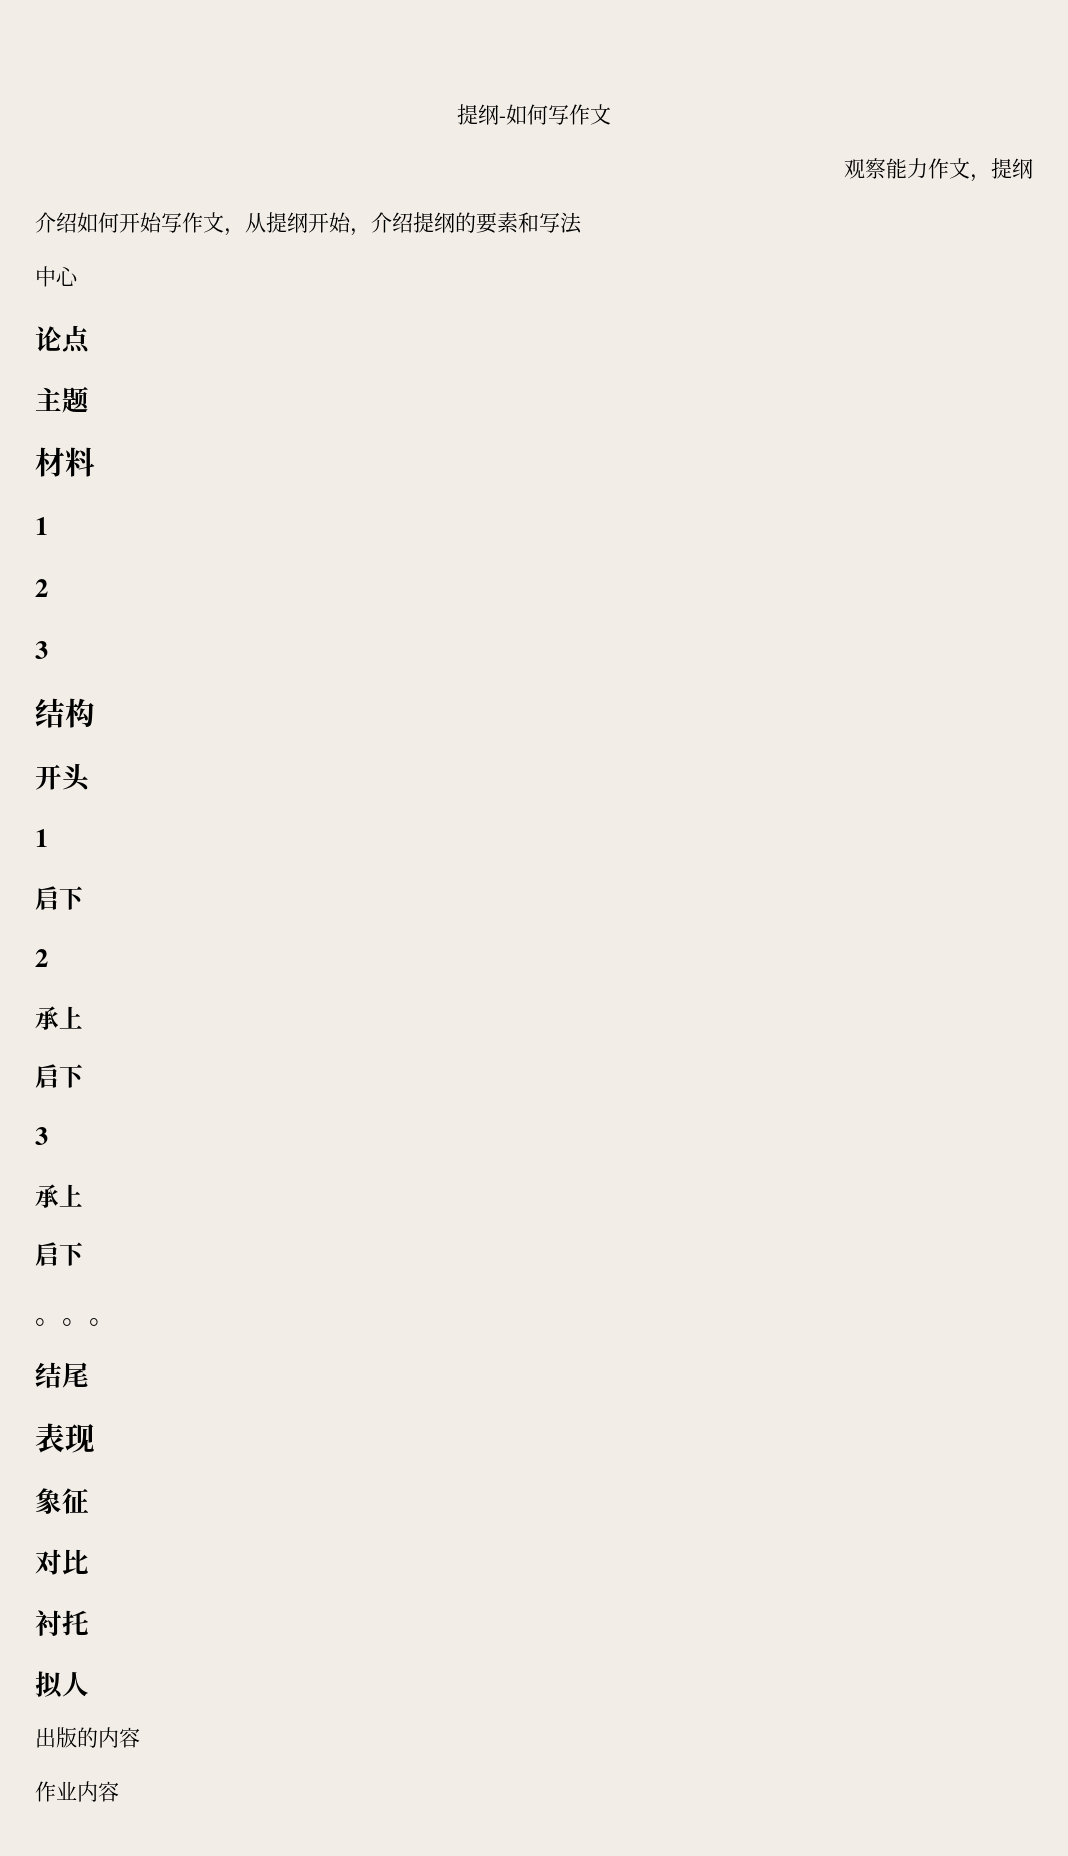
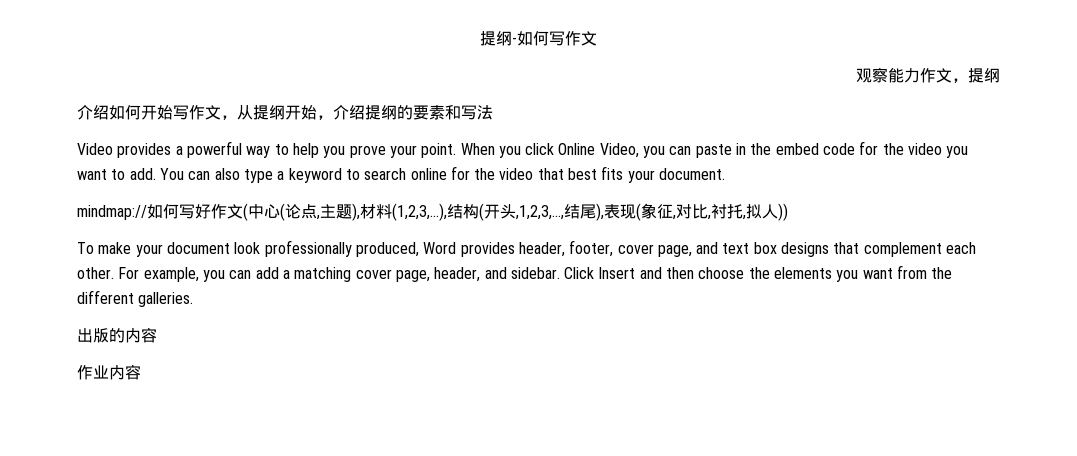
(582, 223) none -> [77,141,969,158] [77,166,726,183] [77,203,248,221] Video provides a powerful way to help you prove your point. When you click Online Video, you can paste in the embed code for the video you want to add. You can also type a keyword to search online for the video that best fits your document. // mindmap://如何写好作文(
(79, 276) // -> [280,203,285,221] (
(90, 339) // -> [316,215,320,220] ,
(89, 399) // -> [352,203,360,221] ),
[35,517,48,535] [35,579,48,597] [35,641,48,659] // 1 // 2 // 3 // -> [392,203,447,221] (1,2,3,…),
(95, 713) // -> [479,203,484,221] (
[35,829,48,847] [35,886,83,910] [35,949,48,967] [35,1006,83,1030] [35,1064,83,1088] [35,1127,48,1145] [35,1184,83,1208] [35,1242,83,1266] [35,1318,116,1326] // 1 // 启下 // 2 // 承上 // 启下 // 3 // 承上 // 启下 // 。。。 // -> [515,205,564,220] ,1,2,3,…,
(89, 1375) // -> [596,203,604,221] ),
(95, 1438) // -> [636,203,641,221] (
(89, 1501) // -> [672,215,676,220] ,
(89, 1562) // -> [707,215,711,220] ,
(89, 1623) // -> [742,215,746,220] ,
(89, 1684) none -> [778,203,788,221] [77,240,977,257] [77,265,953,282] [77,290,194,307] )) // To make your document look professionally produced, Word provides header, footer, cover page, and text box designs that complement each other. For example, you can add a matching cover page, header, and sidebar. Click Insert and then choose the elements you want from the different galleries.

